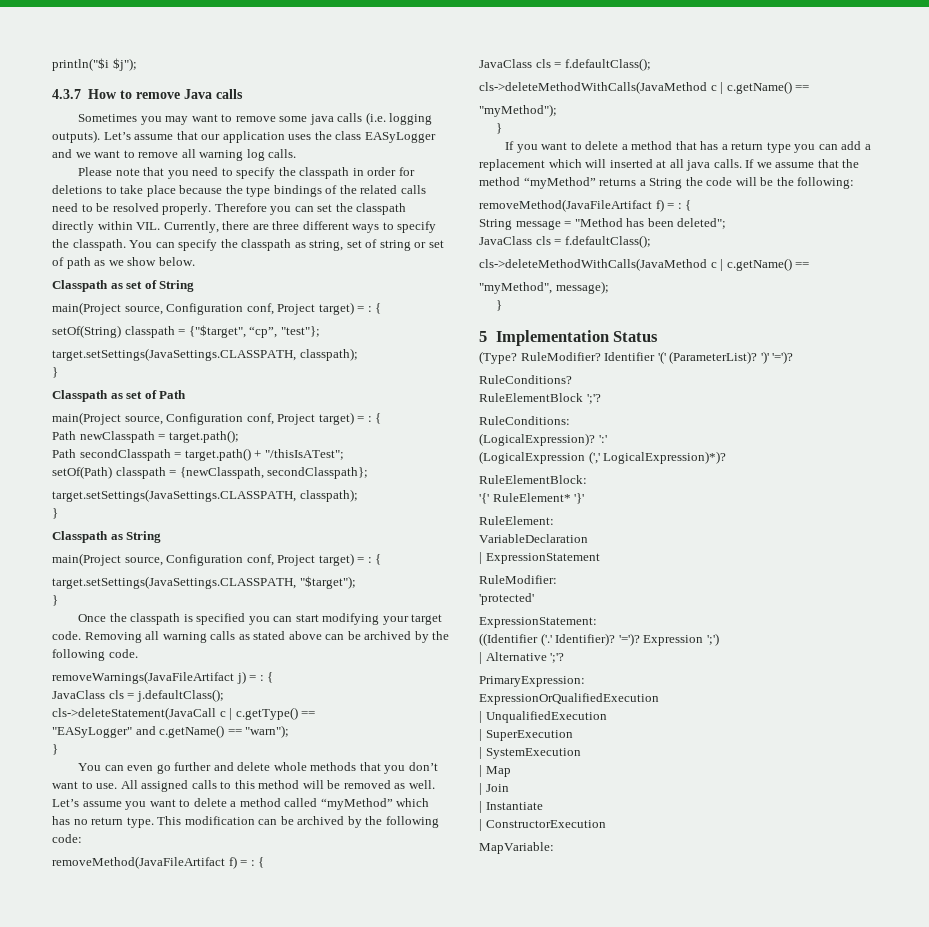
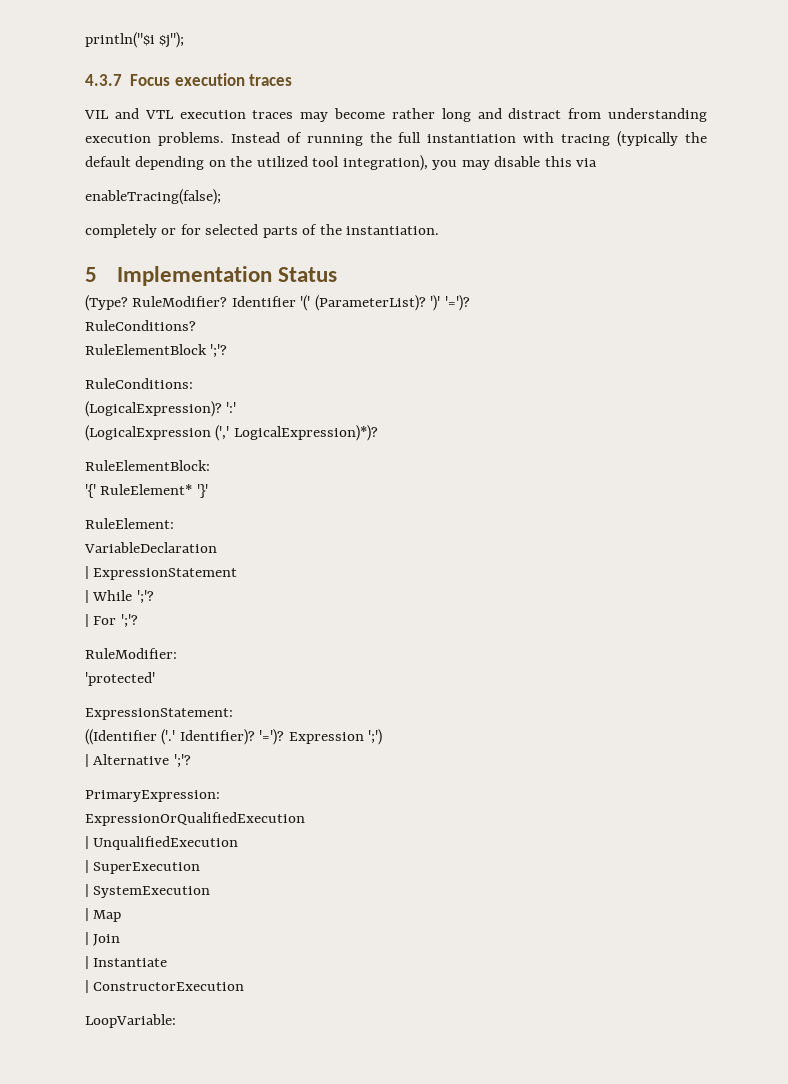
[87,89,243,99] [78,112,433,125] [52,130,436,143] [52,149,297,161] [78,167,415,179] [52,185,426,197] [52,203,407,215] [52,221,437,233] [52,239,444,251] [52,257,195,269] [52,280,195,292] [52,302,382,315] [52,325,320,338] [52,348,358,361] [52,367,58,378] [52,390,187,402] [52,412,382,425] [52,430,239,443] [52,448,344,461] [52,466,369,479] [52,489,358,502] [52,508,58,519] [52,531,162,543] [52,553,382,566] [52,576,356,589] [52,595,58,606] [78,613,443,625] [52,631,450,643] [52,649,138,661] [52,671,274,684] [52,689,224,702] [52,707,316,720] [52,725,290,738] [52,744,58,755] [78,762,438,774] [52,780,435,792] [52,798,430,810] [52,816,439,828] [52,834,82,843] [52,856,265,869] [479,58,651,71] [479,81,810,94] [479,104,557,117] [495,123,502,134] [505,141,871,153] [479,159,860,171] [479,177,855,189] [479,199,692,212] [479,218,727,230] [479,235,651,248] [479,258,810,271] [479,281,609,294] [495,300,502,311] How to remove Java calls // Sometimes you may want to remove some java calls (i.e. logging outputs). Let’s assume that our application uses the class EASyLogger and we want to remove all warning log calls. // Please note that you need to specify the classpath in order for deletions to take place because the type bindings of the related calls need to be resolved properly. Therefore you can set the classpath directly within VIL. Currently, there are three different ways to specify the classpath. You can specify the classpath as string, set of string or set of path as we show below. // Classpath as set of String // main(Project source, Configuration conf, Project target) = : { // setOf(String) classpath = {"$target", “cp”, "test"}; // target.setSettings(JavaSettings.CLASSPATH, classpath); // } // Classpath as set of Path // main(Project source, Configuration conf, Project target) = : { // Path newClasspath = target.path(); // Path secondClasspath = target.path() + "/thisIsATest"; // setOf(Path) classpath = {newClasspath, secondClasspath}; // target.setSettings(JavaSettings.CLASSPATH, classpath); // } // Classpath as String // main(Project source, Configuration conf, Project target) = : { // target.setSettings(JavaSettings.CLASSPATH, "$target"); // } // Once the classpath is specified you can start modifying your target code. Removing all warning calls as stated above can be archived by the following code. // removeWarnings(JavaFileArtifact j) = : { // JavaClass cls = j.defaultClass(); // cls->deleteStatement(JavaCall c | c.getType() == // "EASyLogger" and c.getName() == "warn"); // } // You can even go further and delete whole methods that you don’t want to use. All assigned calls to this method will be removed as well. Let’s assume you want to delete a method called “myMethod” which has no return type. This modification can be archived by the following code: // removeMethod(JavaFileArtifact f) = : { // JavaClass cls = f.defaultClass(); // cls->deleteMethodWithCalls(JavaMethod c | c.getName() == // "myMethod"); // } // If you want to delete a method that has a return type you can add a replacement which will inserted at all java calls. If we assume that the method “myMethod” returns a String the code will be the following: // removeMethod(JavaFileArtifact f) = : { // String message = "Method has been deleted"; // JavaClass cls = f.defaultClass(); // cls->deleteMethodWithCalls(JavaMethod c | c.getName() == // "myMethod", message); // } -> [130,73,293,86] [84,108,707,122] [85,131,707,147] [85,155,598,171] [85,189,221,205] [85,224,440,238] Focus execution traces // VIL and VTL execution traces may become rather long and distract from understanding execution problems. Instead of running the full instantiation with tracing (typically the default depending on the utilized tool integration), you may disable this via // enableTracing(false); // completely or for selected parts of the instantiation.
(600, 558) none -> [85,590,154,604] [85,614,138,628] // | While ';'? // | For ';'?
[479,842,554,854] MapVariable: -> [85,1014,176,1028] LoopVariable:

